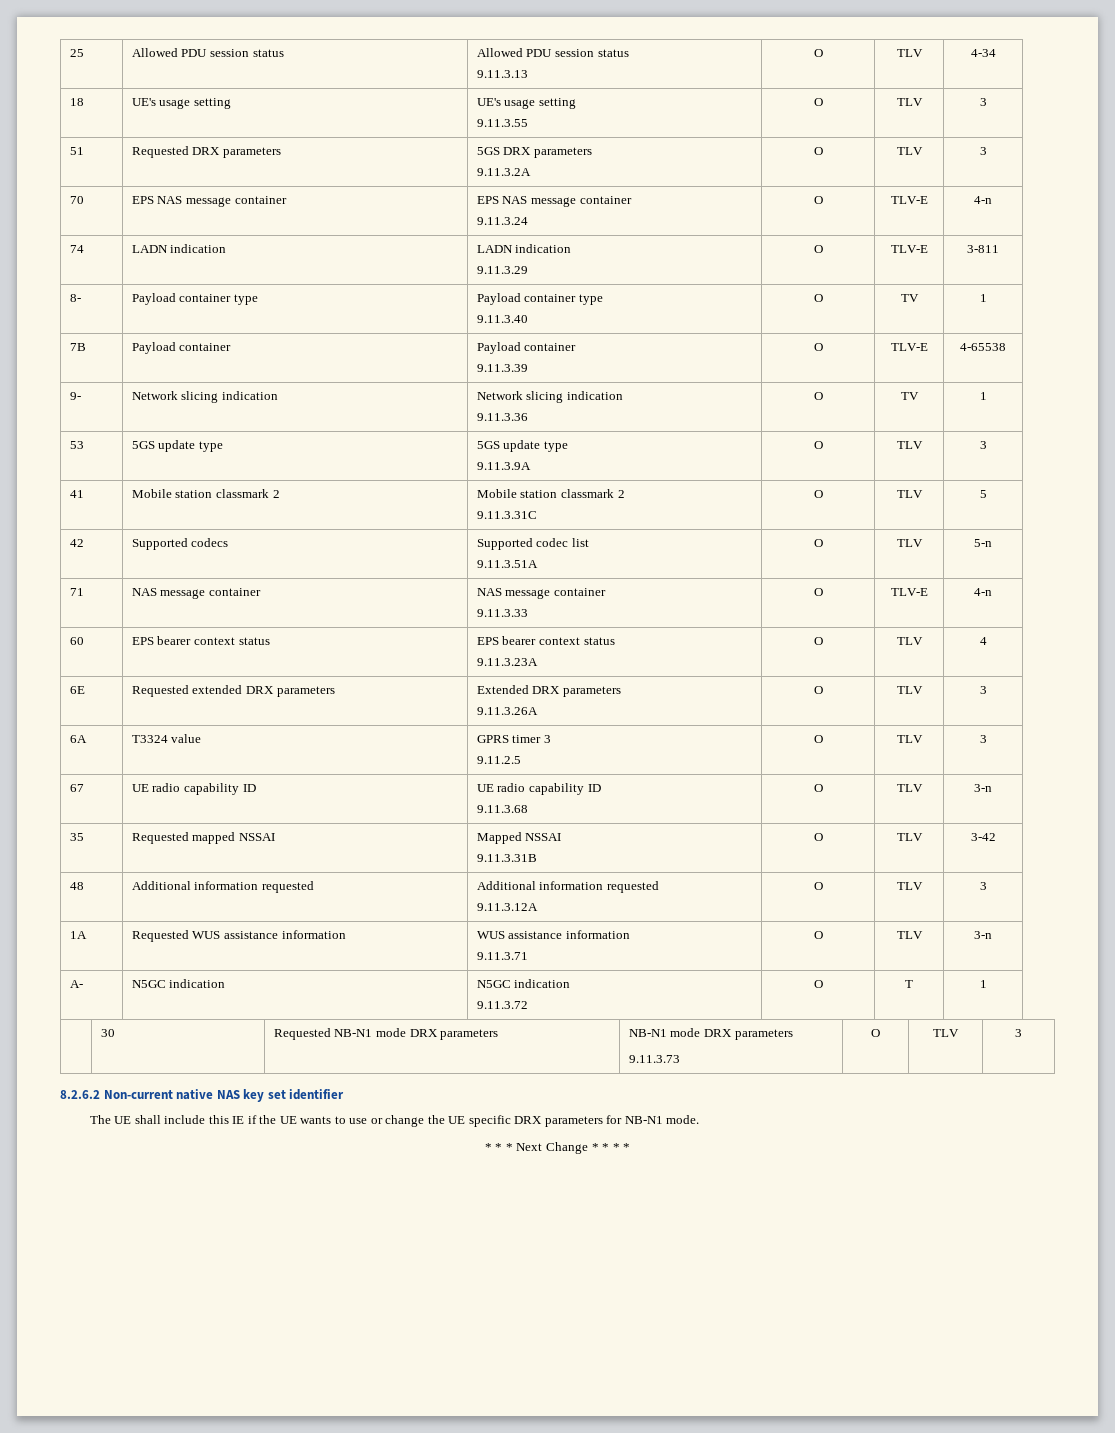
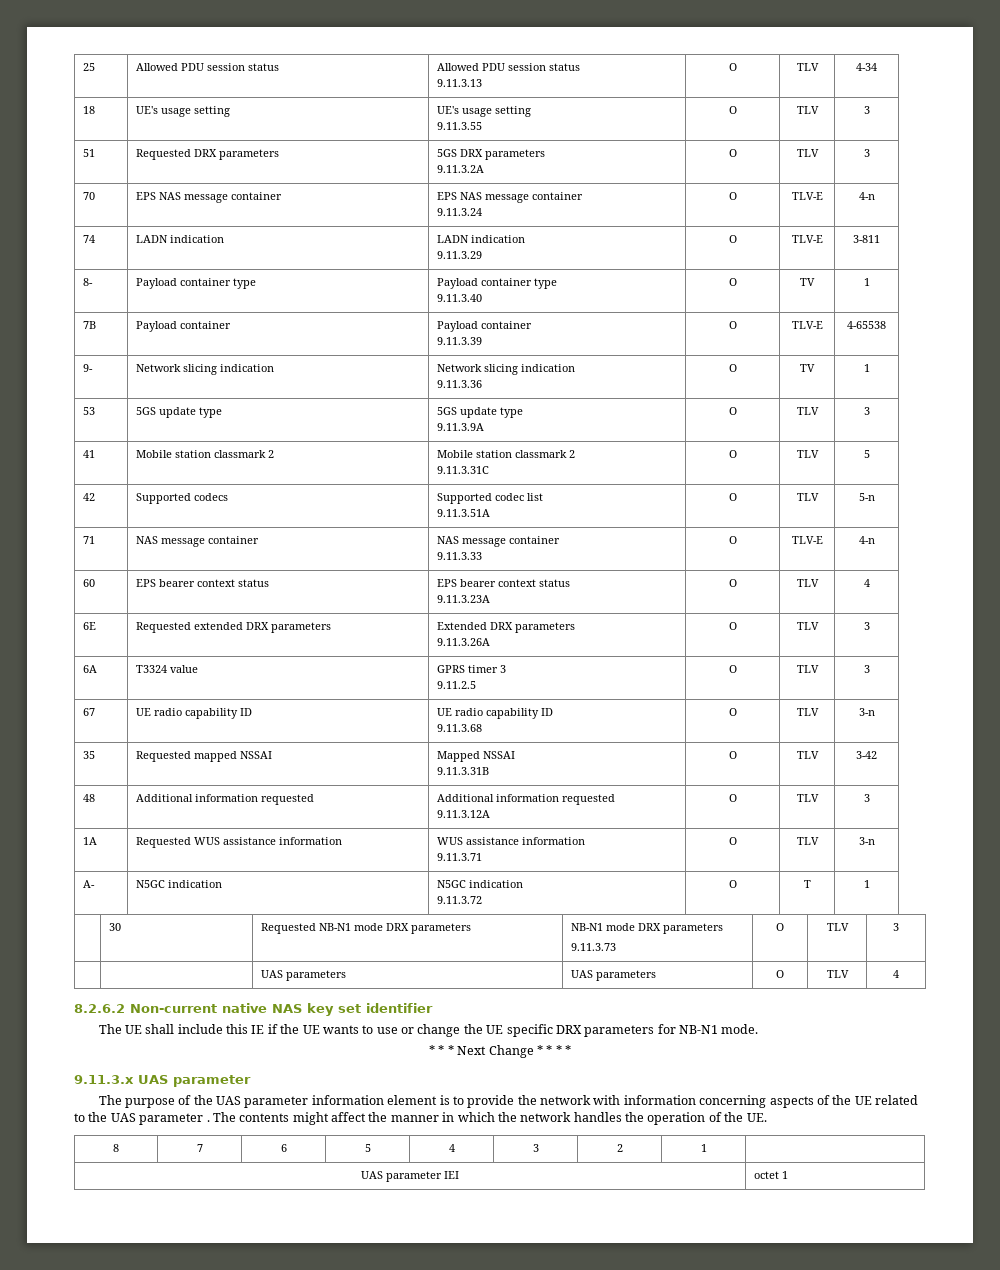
(1022, 1033) none -> [261,970,347,981] [571,970,657,981] [776,970,784,978] [826,970,849,978] [893,970,899,978] // | | UAS parameters | UAS parameters | O | TLV | 4
(631, 1147) none -> [74,1075,251,1087] [98,1095,919,1108] [74,1112,767,1125] [113,1144,119,1152] [196,1144,203,1152] [280,1144,287,1152] [364,1144,371,1152] [448,1144,455,1152] [532,1144,539,1152] [616,1144,623,1152] [700,1144,707,1152] [361,1171,459,1182] [754,1171,789,1179] // 9.11.3.x UAS parameter // The purpose of the UAS parameter information element is to provide the network with information concerning aspects of the UE related to the UAS parameter . The contents might affect the manner in which the network handles the operation of the UE. // 8 | 7 | 6 | 5 | 4 | 3 | 2 | 1 | // UAS parameter IEI | octet 1

